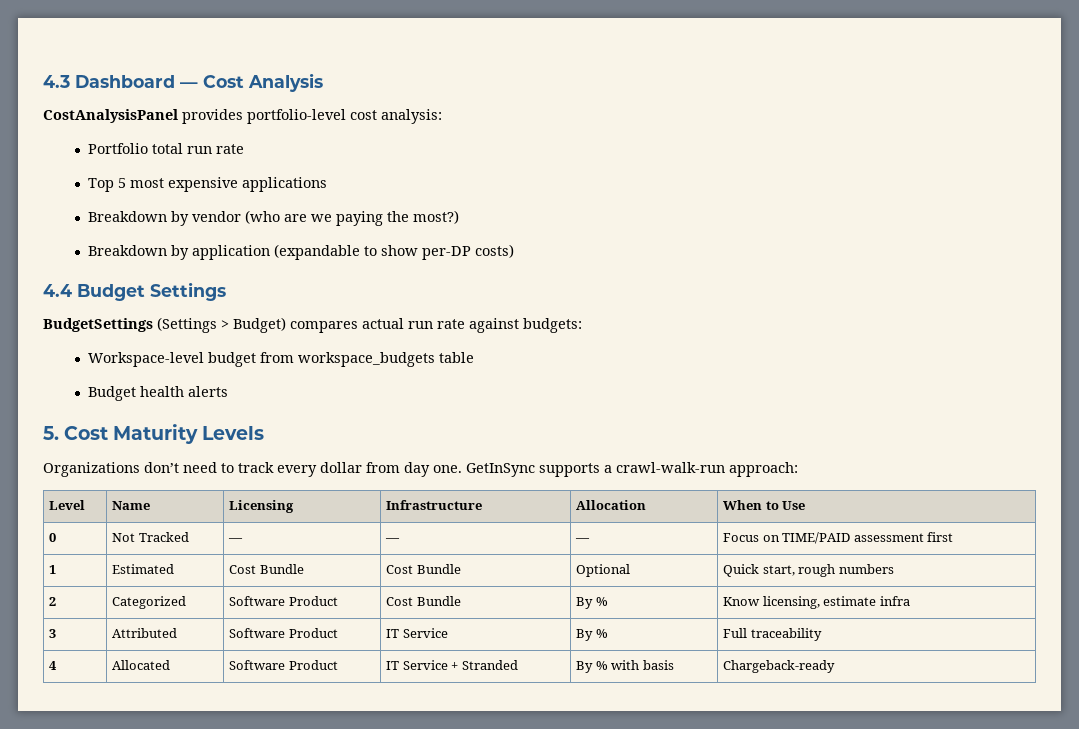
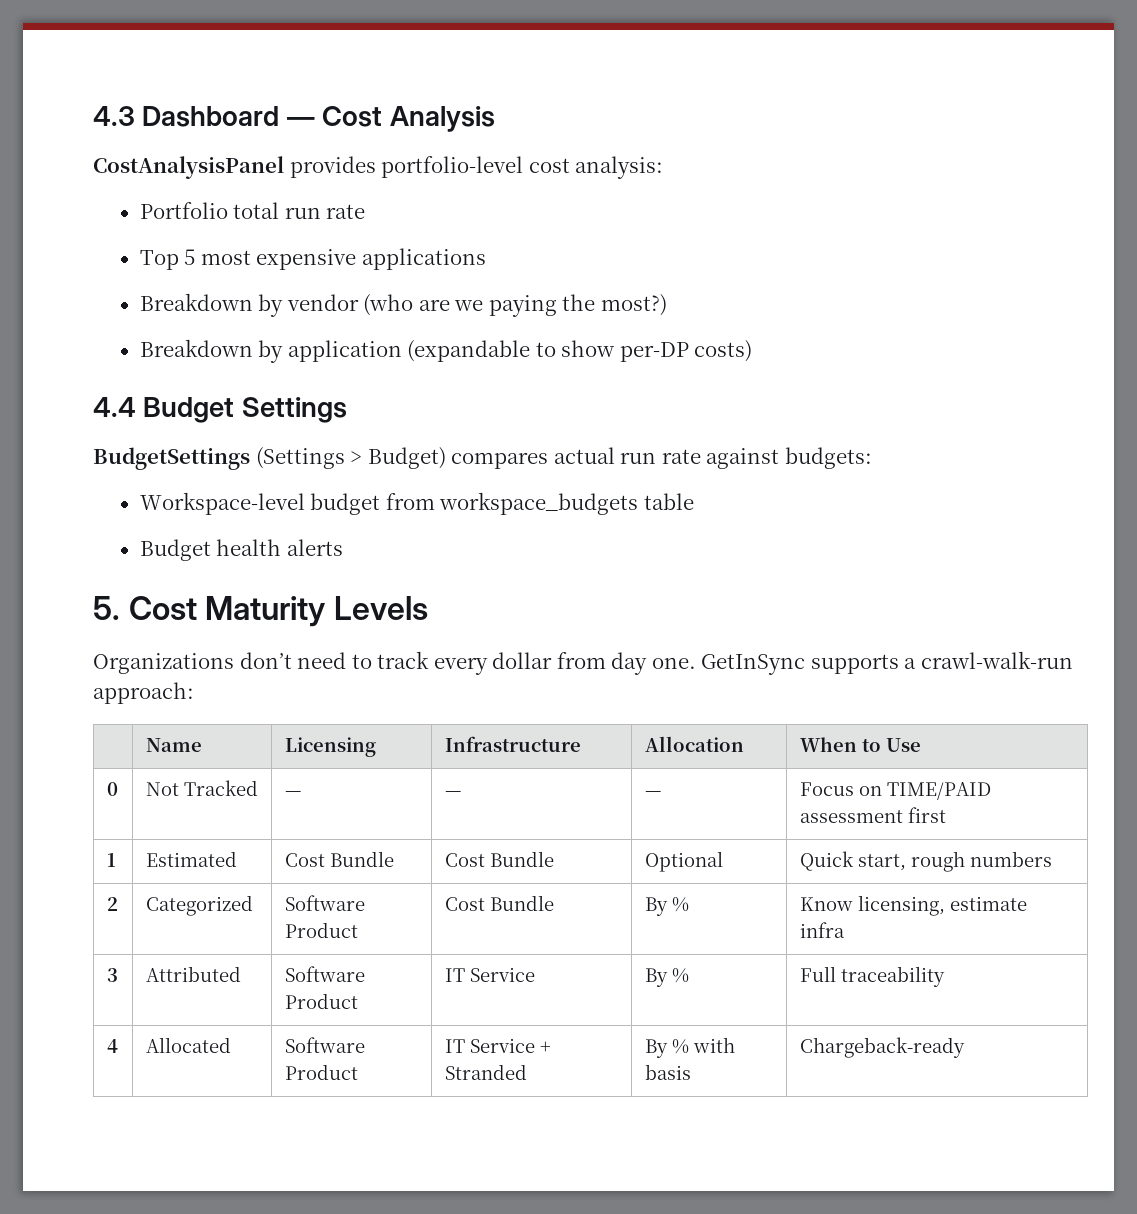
[49,500,86,510] Level -> (194, 693) none

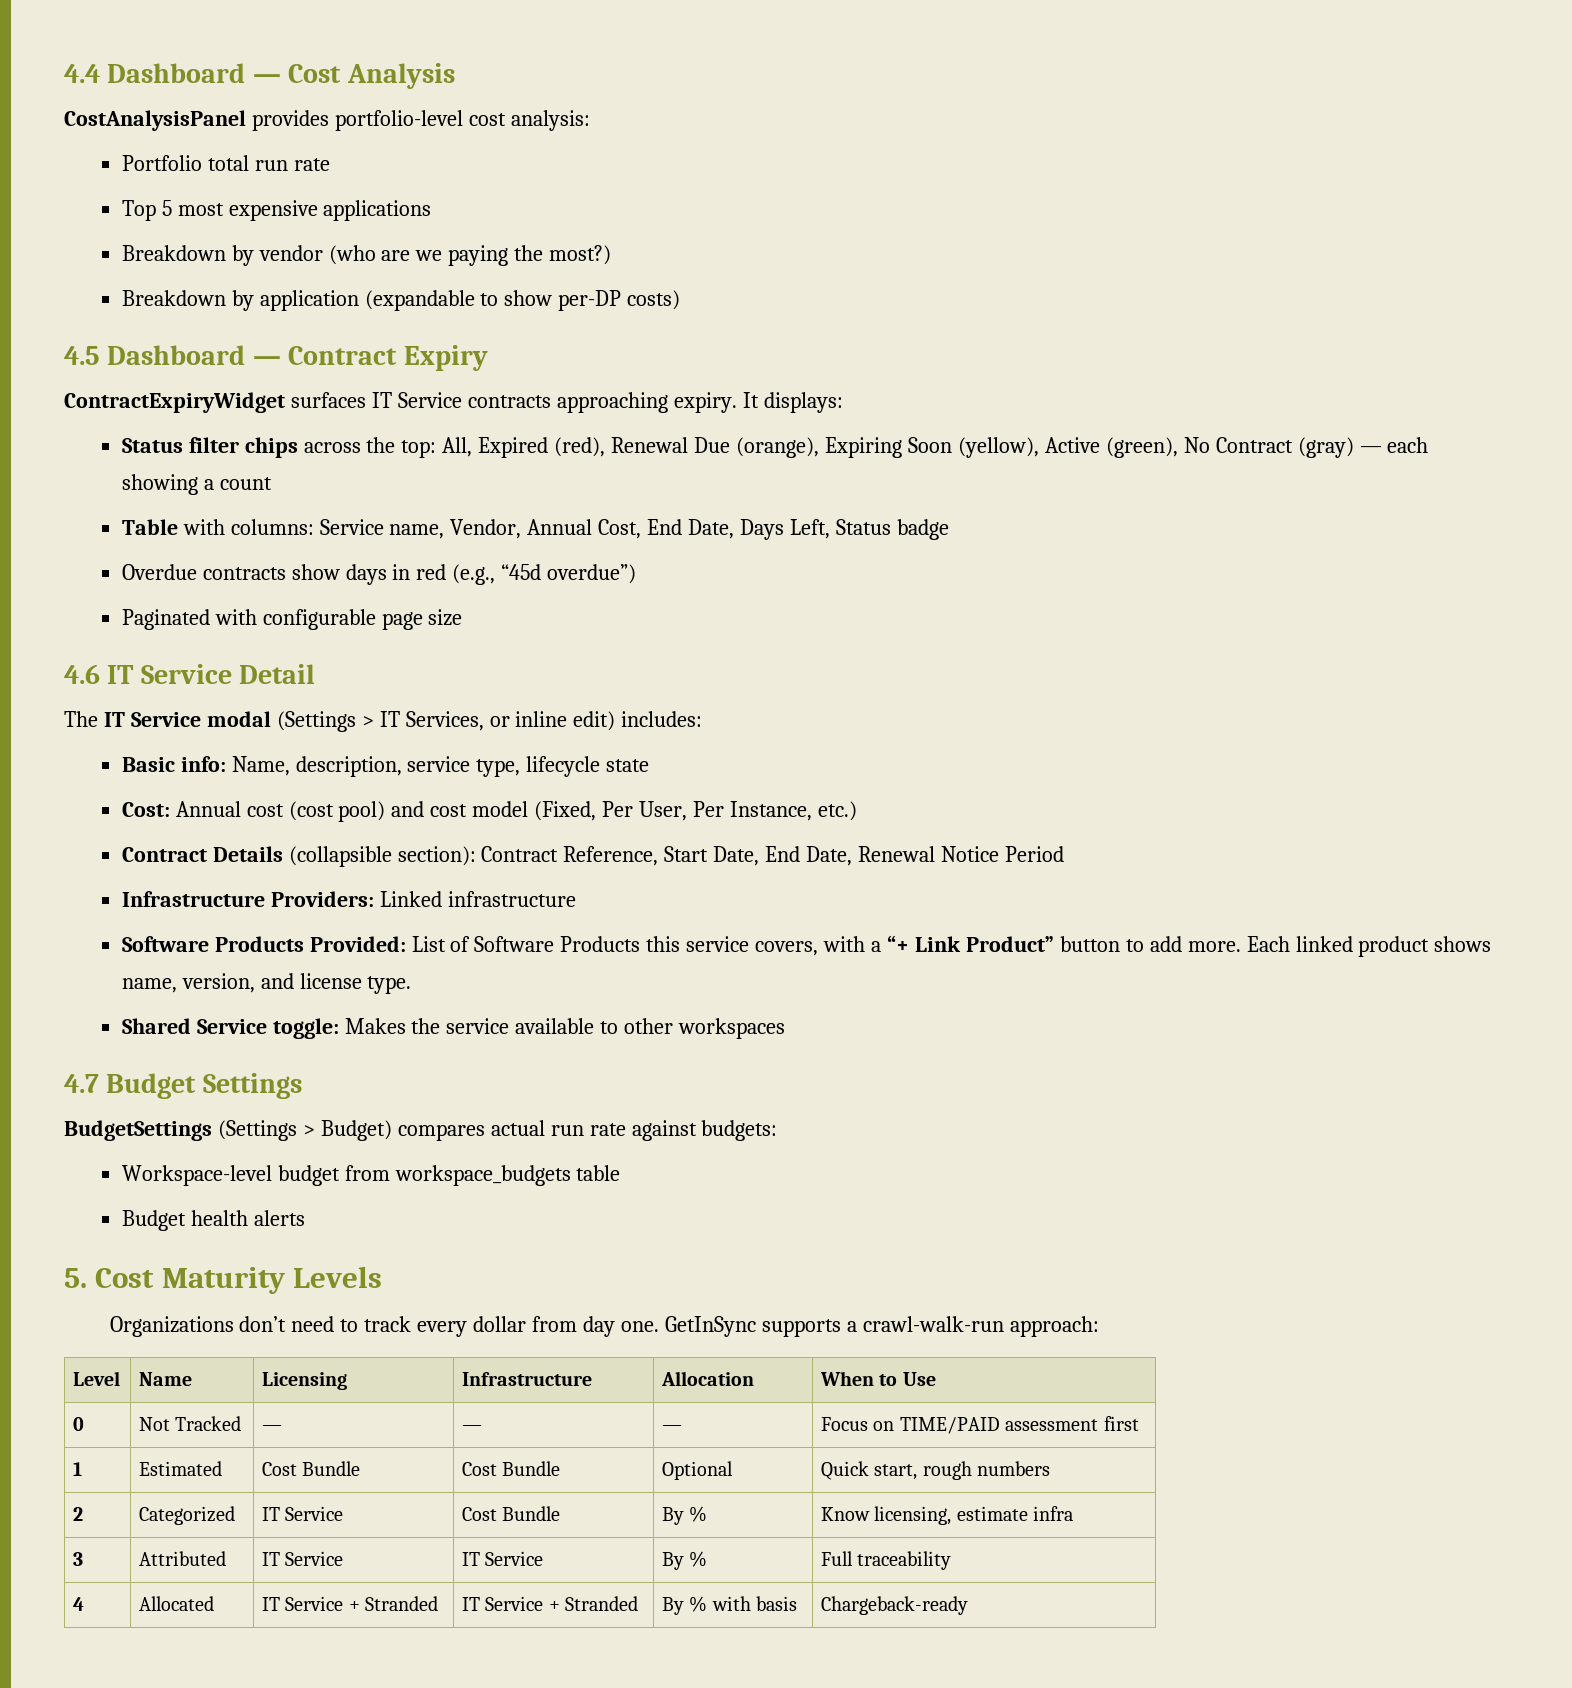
[93,106,135,126] 4.3 -> [64,64,100,83] 4.4
[93,397,136,417] 4.4 -> [64,345,488,371] [64,392,843,413] [121,437,1429,458] [121,474,272,495] [121,519,949,540] [121,564,637,585] [121,609,463,630] [64,664,316,684] [64,711,703,732] [121,756,650,777] [121,801,857,822] [121,846,1064,867] [121,891,576,907] [121,935,1492,957] [121,973,412,994] [121,1018,786,1039] [64,1074,99,1093] 4.5 Dashboard — Contract Expiry // ContractExpiryWidget surfaces IT Service contracts approaching expiry. It displays: // Status filter chips across the top: All, Expired (red), Renewal Due (orange), Expiring Soon (yellow), Active (green), No Contract (gray) — each showing a count // Table with columns: Service name, Vendor, Annual Cost, End Date, Days Left, Status badge // Overdue contracts show days in red (e.g., “45d overdue”) // Paginated with configurable page size // 4.6 IT Service Detail // The IT Service modal (Settings > IT Services, or inline edit) includes: // Basic info: Name, description, service type, lifecycle state // Cost: Annual cost (cost pool) and cost model (Fixed, Per User, Per Instance, etc.) // Contract Details (collapsible section): Contract Reference, Start Date, End Date, Renewal Notice Period // Infrastructure Providers: Linked infrastructure // Software Products Provided: List of Software Products this service covers, with a “+ Link Product” button to add more. Each linked product shows name, version, and license type. // Shared Service toggle: Makes the service available to other workspaces // 4.7
(194, 693) none -> [73,1371,121,1386] Level
[284,895,365,911] [284,922,358,938] Software Product -> [262,1506,344,1521] IT Service
[284,966,365,982] [284,993,358,1009] Software Product -> [262,1551,344,1566] IT Service
[284,1037,365,1053] [284,1064,358,1080] Software Product -> [262,1596,439,1611] IT Service + Stranded

